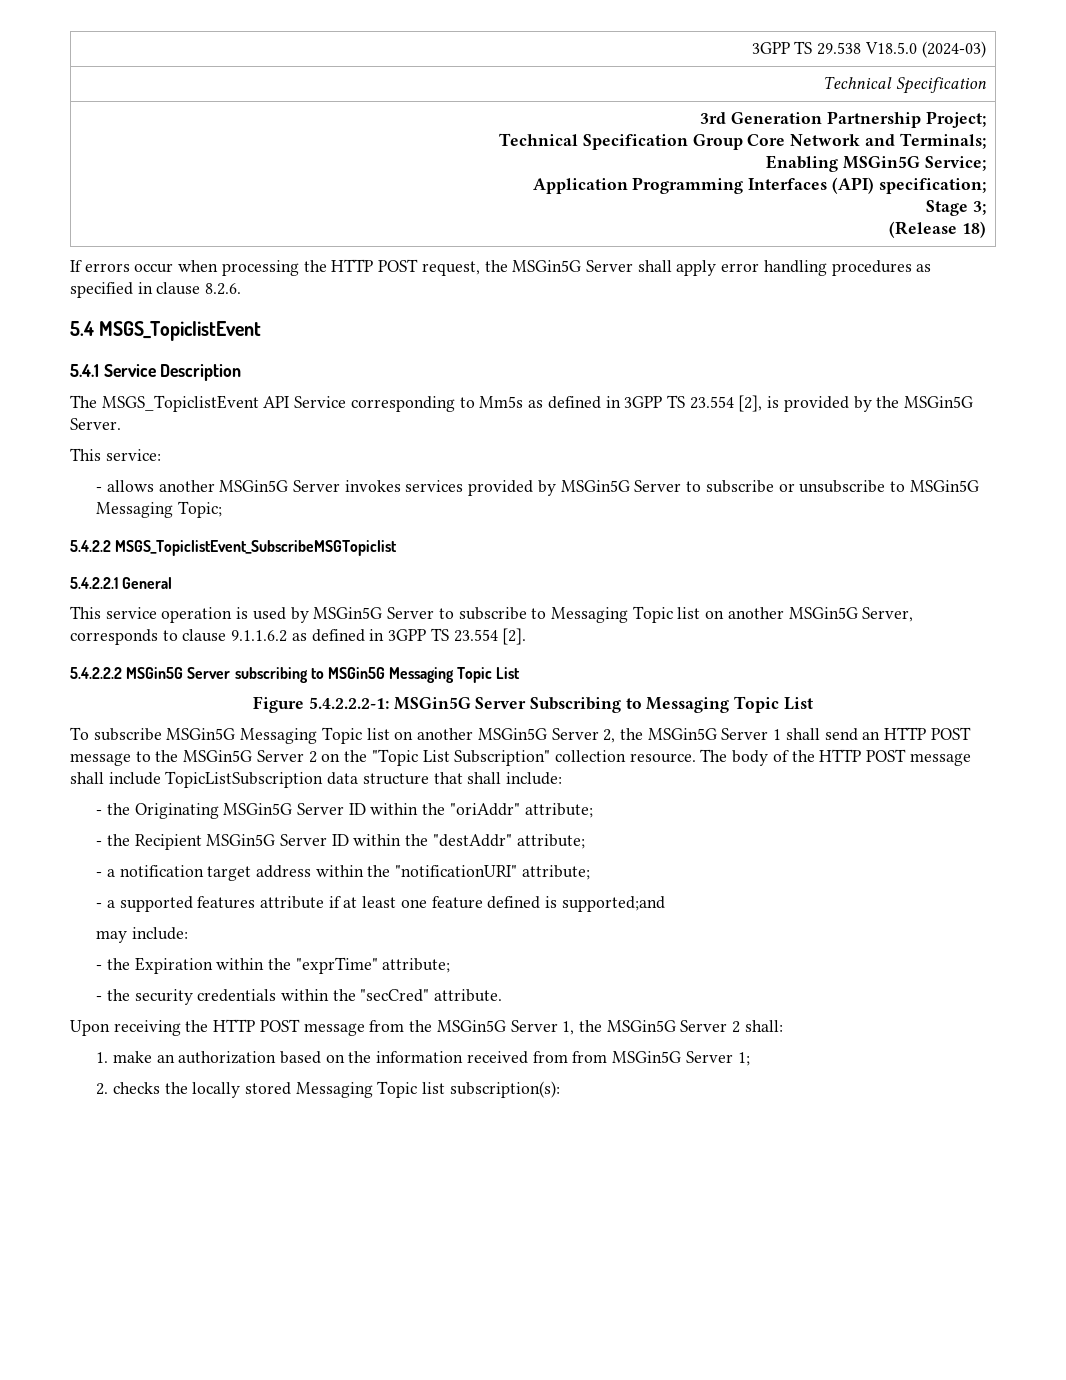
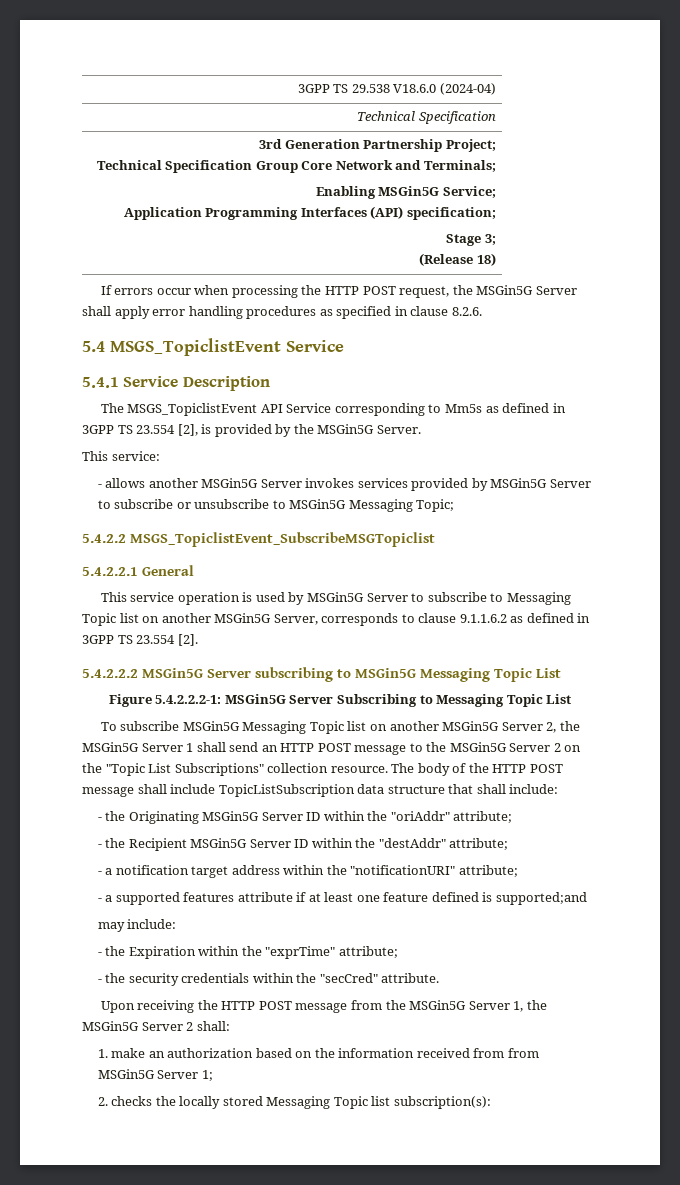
[864,41,986,58] V18.5.0 (2024-03) -> [393,83,496,95] V18.6.0 (2024-04)
(262, 331) none -> [286,340,344,352] Service
[454,750,551,766] Subscription" -> [174,763,264,776] Subscriptions"

